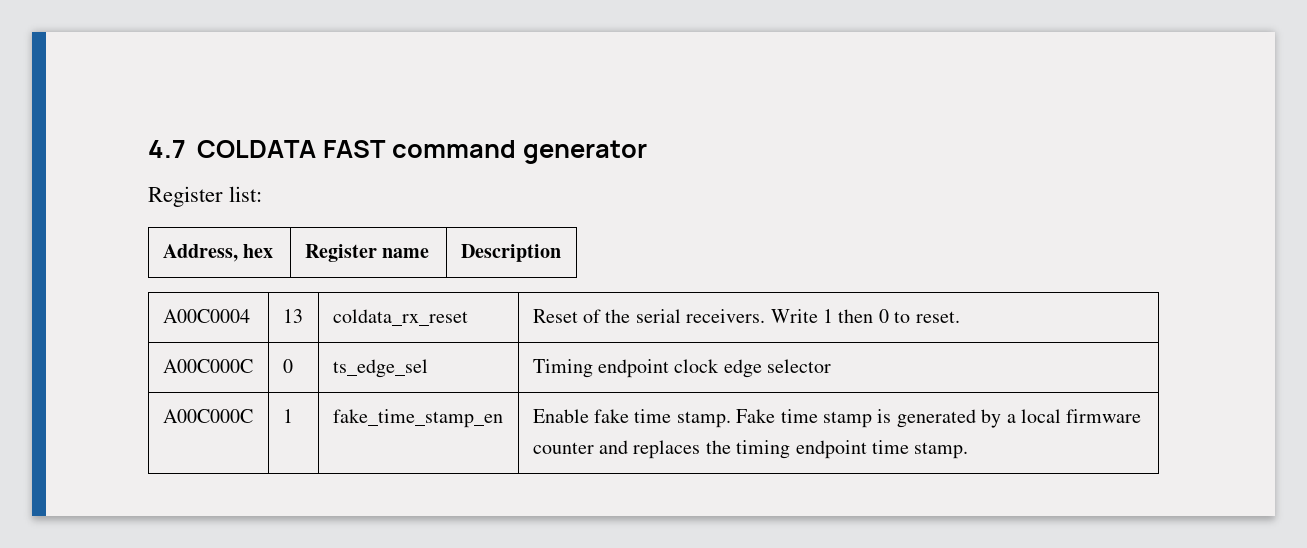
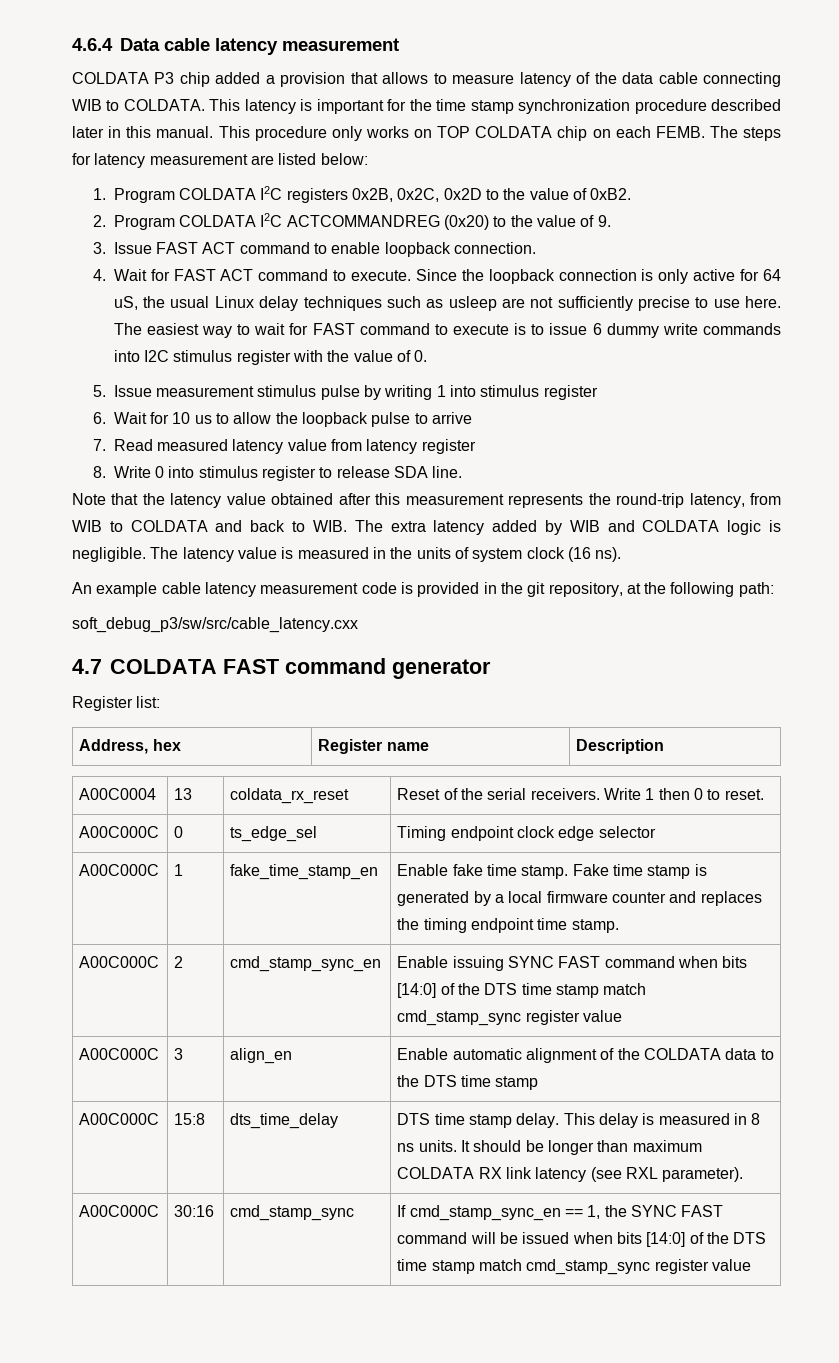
(148, 149) none -> [72,38,399,55] [72,72,782,87] [72,99,781,114] [72,126,781,141] [72,153,368,168] [92,186,632,203] [92,213,611,230] [92,242,537,257] [92,269,781,284] [113,296,782,311] [113,323,781,338] [113,350,428,365] [92,385,598,400] [92,412,472,427] [92,439,476,454] [92,466,463,481] [72,493,781,508] [72,520,781,535] [72,547,622,562] [72,582,774,597] [72,617,358,633] 4.6.4 Data cable latency measurement // COLDATA P3 chip added a provision that allows to measure latency of the data cable connecting WIB to COLDATA. This latency is important for the time stamp synchronization procedure described later in this manual. This procedure only works on TOP COLDATA chip on each FEMB. The steps for latency measurement are listed below: // 1. Program COLDATA I2C registers 0x2B, 0x2C, 0x2D to the value of 0xB2. // 2. Program COLDATA I2C ACTCOMMANDREG (0x20) to the value of 9. // 3. Issue FAST ACT command to enable loopback connection. // 4. Wait for FAST ACT command to execute. Since the loopback connection is only active for 64 uS, the usual Linux delay techniques such as usleep are not sufficiently precise to use here. The easiest way to wait for FAST command to execute is to issue 6 dummy write commands into I2C stimulus register with the value of 0. // 5. Issue measurement stimulus pulse by writing 1 into stimulus register // 6. Wait for 10 us to allow the loopback pulse to arrive // 7. Read measured latency value from latency register // 8. Write 0 into stimulus register to release SDA line. // Note that the latency value obtained after this measurement represents the round-trip latency, from WIB to COLDATA and back to WIB. The extra latency added by WIB and COLDATA logic is negligible. The latency value is measured in the units of system clock (16 ns). // An example cable latency measurement code is provided in the git repository, at the following path: // soft_debug_p3/sw/src/cable_latency.cxx //
(969, 450) none -> [79,956,160,968] [174,956,184,968] [230,956,382,972] [397,956,748,971] [397,983,647,998] [397,1010,623,1026] [79,1048,160,1060] [174,1048,184,1060] [230,1048,293,1064] [397,1048,774,1063] [397,1075,539,1090] [79,1113,160,1125] [174,1113,206,1125] [230,1113,339,1129] [397,1113,761,1128] [397,1140,702,1155] [397,1167,744,1182] [79,1205,160,1217] [174,1205,215,1217] [230,1205,355,1221] [397,1205,724,1221] [397,1232,767,1247] [397,1259,751,1275] // A00C000C | 2 | cmd_stamp_sync_en | Enable issuing SYNC FAST command when bits [14:0] of the DTS time stamp match cmd_stamp_sync register value // A00C000C | 3 | align_en | Enable automatic alignment of the COLDATA data to the DTS time stamp // A00C000C | 15:8 | dts_time_delay | DTS time stamp delay. This delay is measured in 8 ns units. It should be longer than maximum COLDATA RX link latency (see RXL parameter). // A00C000C | 30:16 | cmd_stamp_sync | If cmd_stamp_sync_en == 1, the SYNC FAST command will be issued when bits [14:0] of the DTS time stamp match cmd_stamp_sync register value

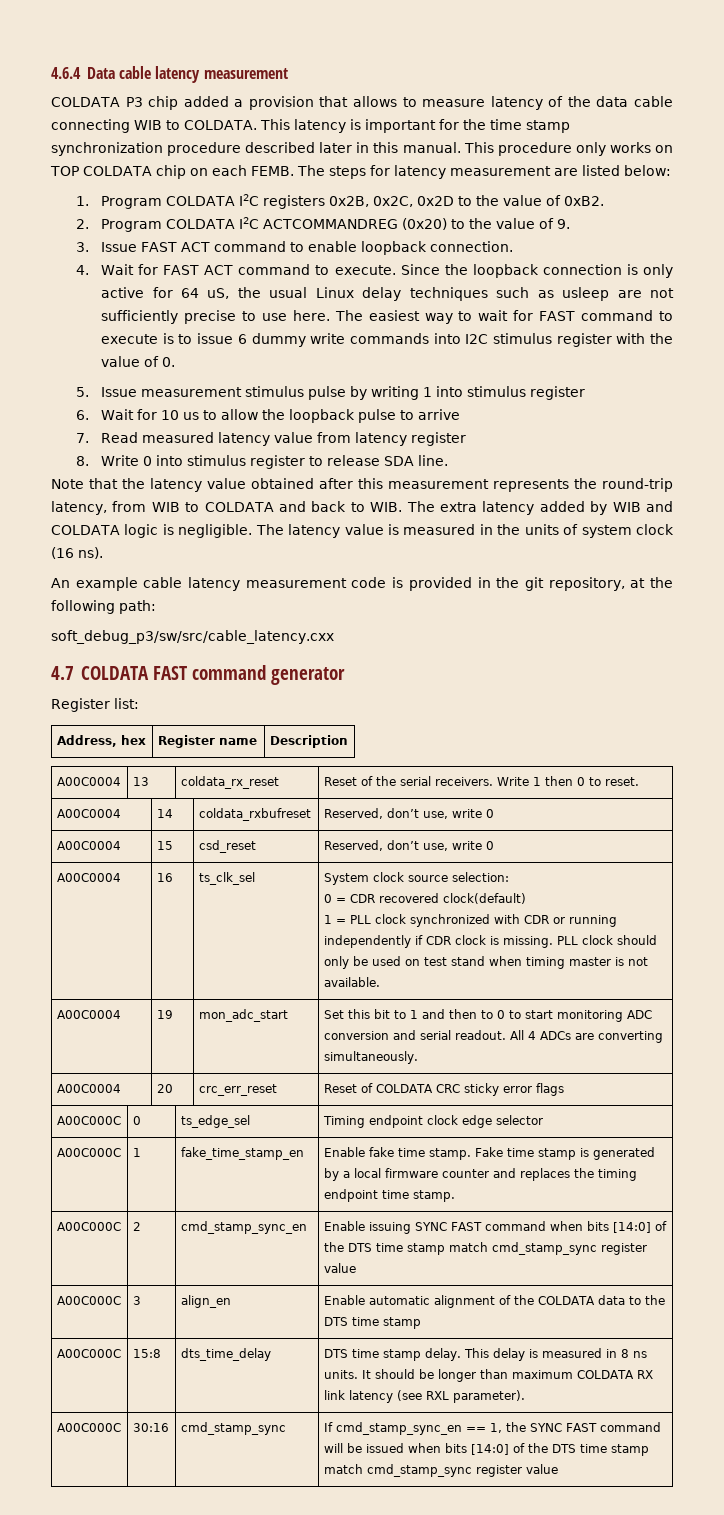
(764, 794) none -> [56,809,121,818] [156,809,173,818] [198,808,311,821] [323,808,494,819] [56,841,121,850] [156,841,173,850] [198,840,256,853] [323,840,494,851] [56,873,121,882] [156,873,173,882] [198,872,255,885] [323,872,509,885] [323,893,526,904] [323,914,617,927] [323,935,657,948] [323,956,648,969] [323,977,380,987] [56,1010,121,1019] [156,1010,173,1019] [198,1009,288,1022] [323,1009,652,1022] [323,1030,663,1043] [323,1051,418,1064] [56,1084,121,1093] [156,1084,173,1093] [198,1084,277,1096] [323,1083,564,1096] // A00C0004 | 14 | coldata_rxbufreset | Reserved, don’t use, write 0 // A00C0004 | 15 | csd_reset | Reserved, don’t use, write 0 // A00C0004 | 16 | ts_clk_sel | System clock source selection: // 0 = CDR recovered clock(default) // 1 = PLL clock synchronized with CDR or running independently if CDR clock is missing. PLL clock should only be used on test stand when timing master is not available. // A00C0004 | 19 | mon_adc_start | Set this bit to 1 and then to 0 to start monitoring ADC conversion and serial readout. All 4 ADCs are converting simultaneously. // A00C0004 | 20 | crc_err_reset | Reset of COLDATA CRC sticky error flags

